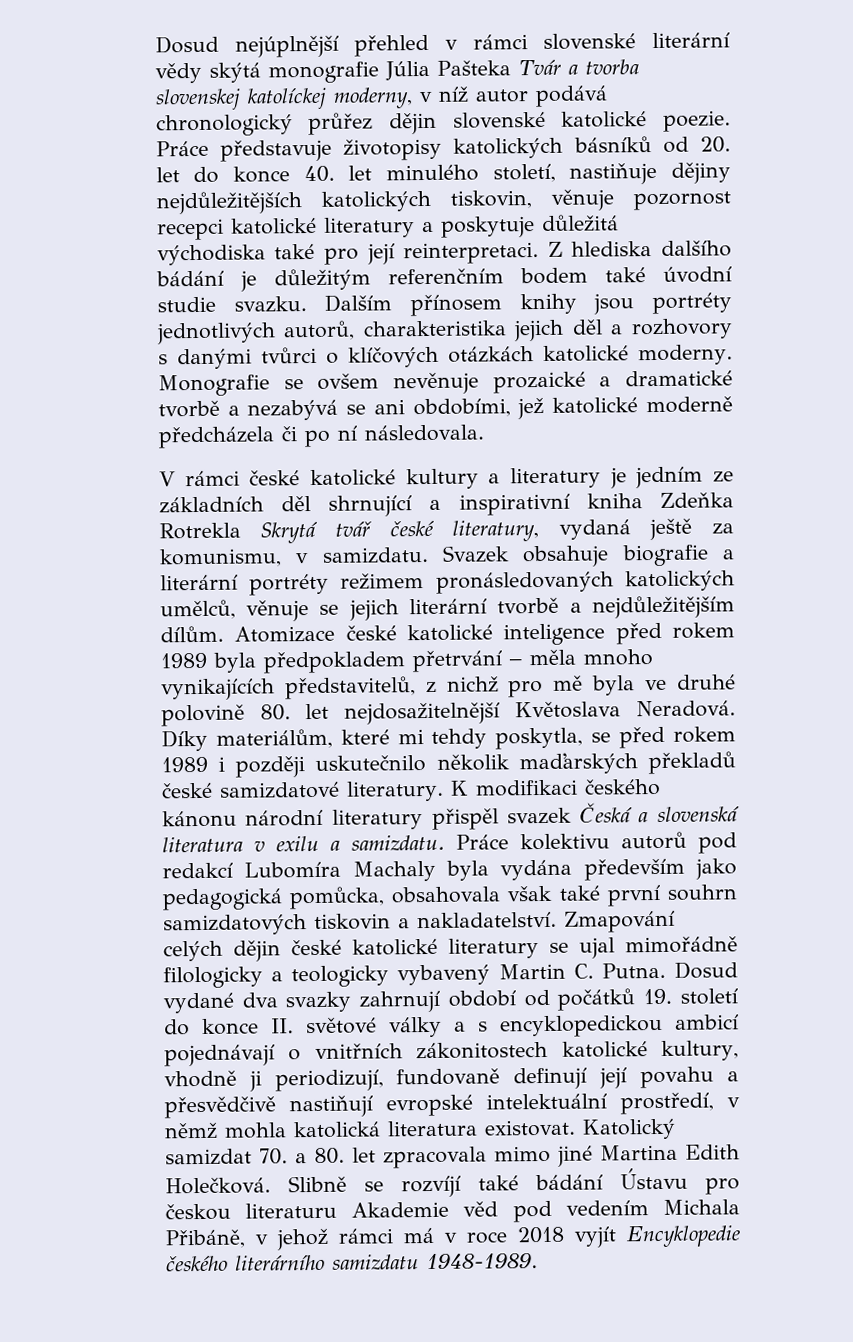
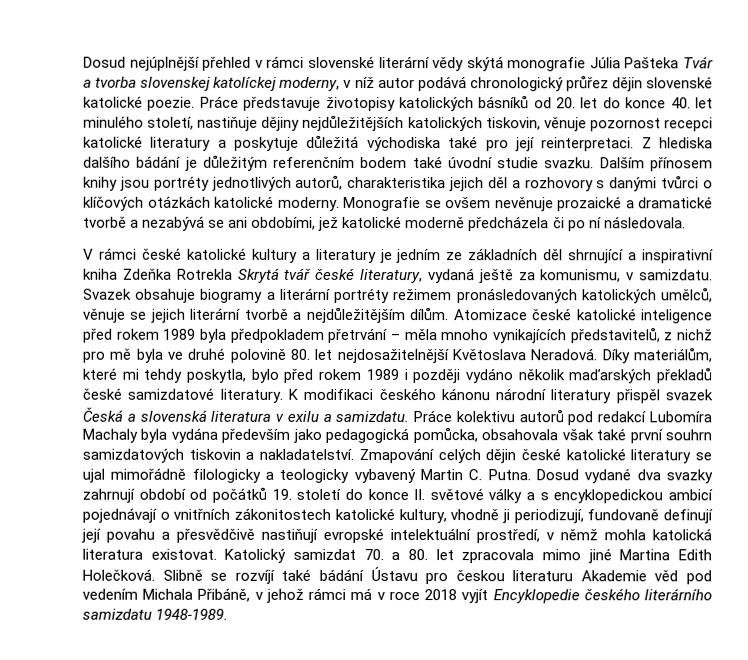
[621,544,709,567] biografie -> [200,288,264,303] biogramy
[591,732,612,743] se -> [250,368,279,383] bylo
[315,755,427,772] uskutečnilo -> [464,368,513,384] vydáno

